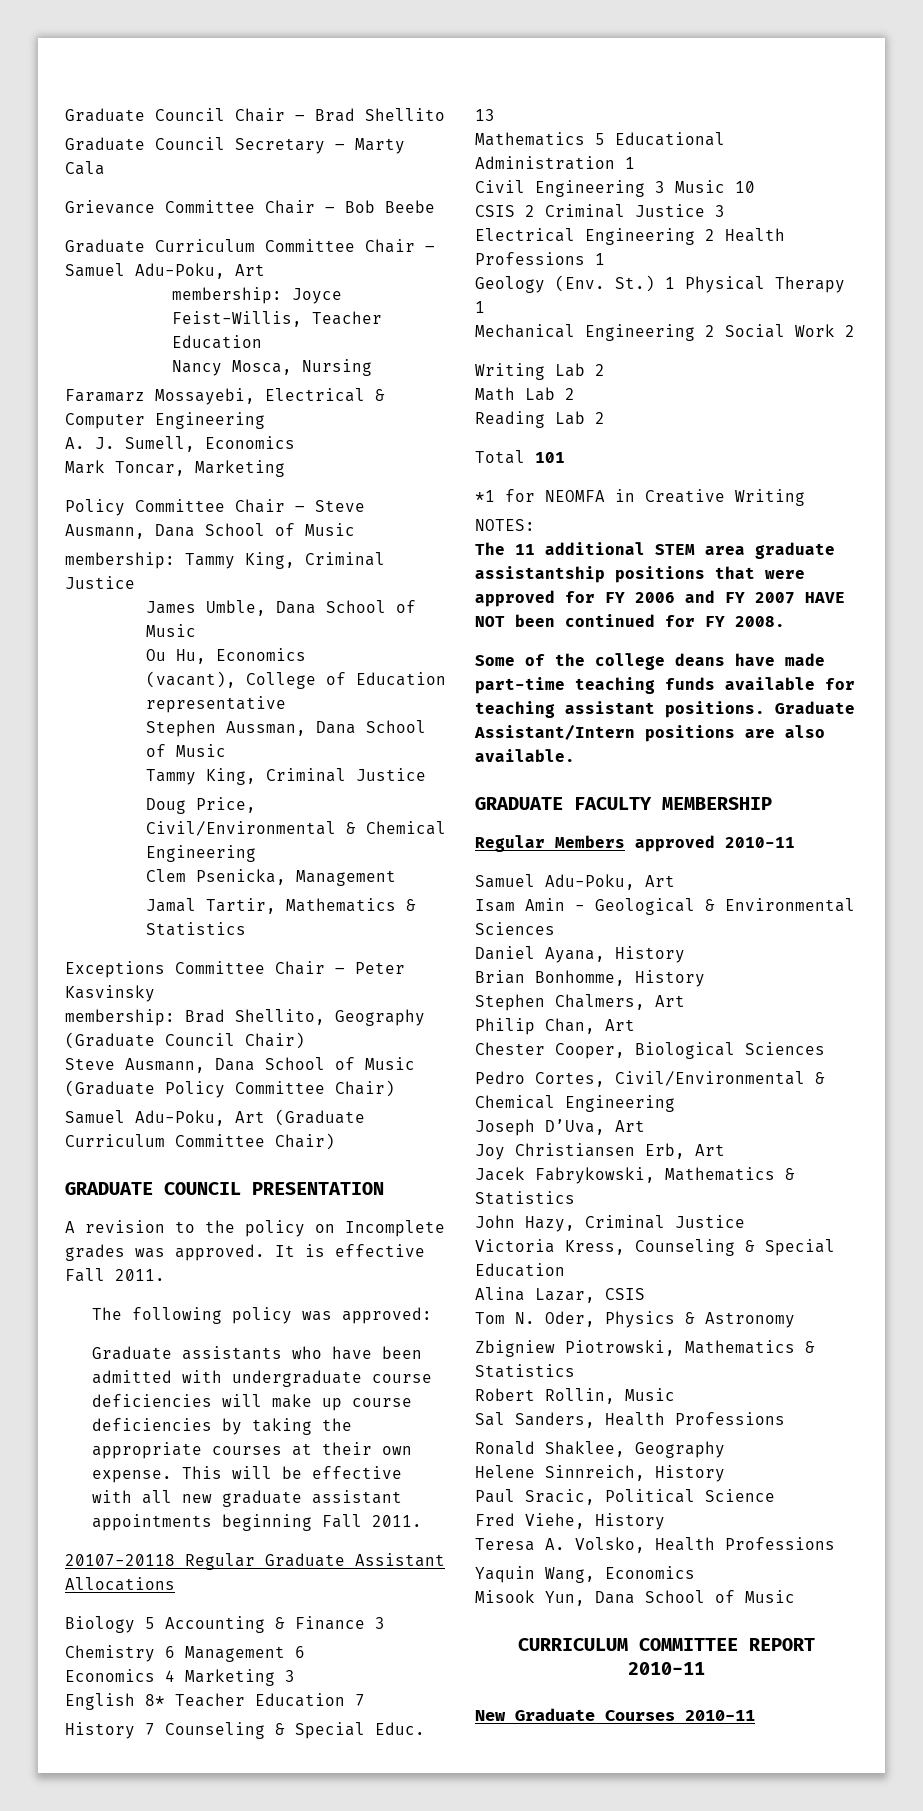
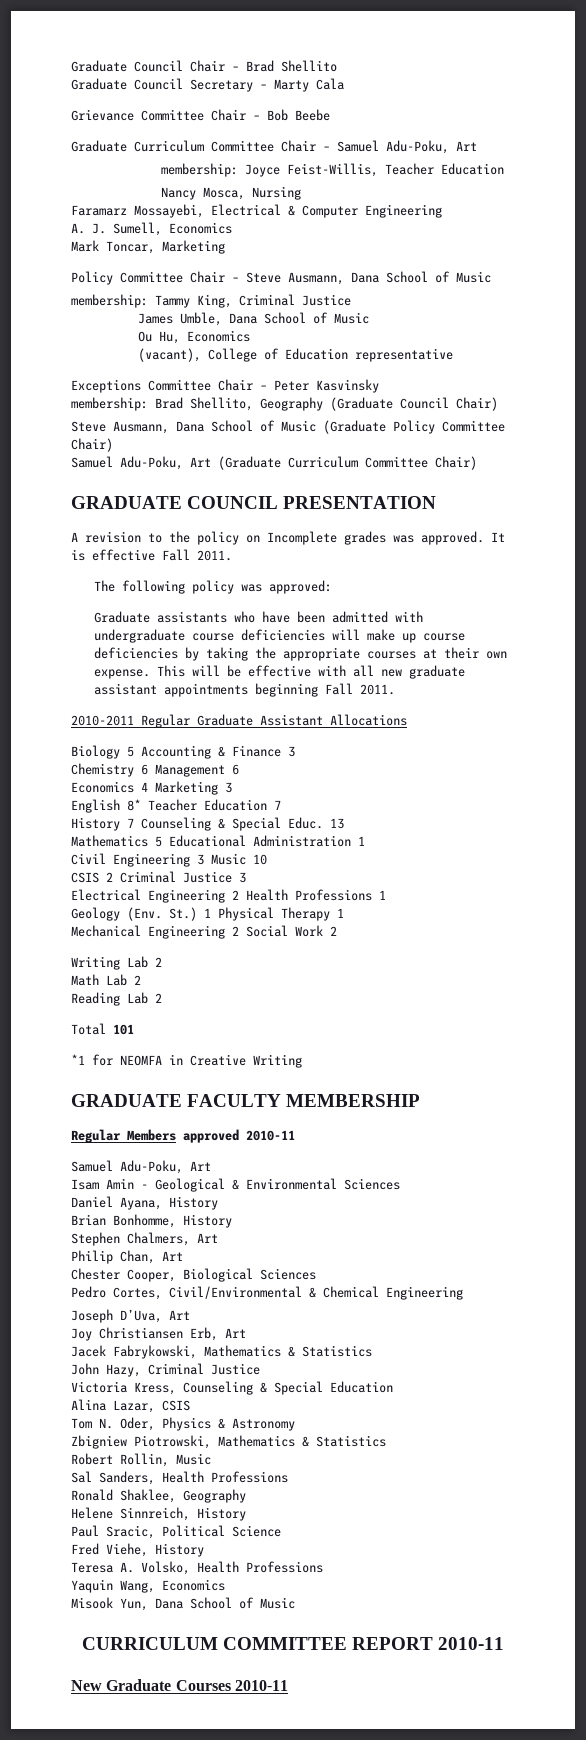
[145,720,426,737] [145,744,226,757] [145,768,426,785] [145,797,256,814] [145,821,446,836] [145,845,256,862] [145,869,396,886] [145,898,416,914] [145,922,246,936] // Stephen Aussman, Dana School of Music // Tammy King, Criminal Justice // Doug Price, Civil/Environmental & Chemical Engineering // Clem Psenicka, Management // Jamal Tartir, Mathematics & Statistics -> (454, 355) none
[65,1554,175,1566] 20107-20118 -> [71,715,134,726] 2010-2011
[475,519,535,531] [475,542,835,559] [475,566,805,583] [475,590,845,607] [475,614,785,627] [475,653,825,670] [475,677,855,694] [475,701,855,718] [474,725,825,742] [475,749,575,762] // NOTES: // The 11 additional STEM area graduate assistantship positions that were approved for FY 2006 and FY 2007 HAVE NOT been continued for FY 2008. // Some of the college deans have made part-time teaching funds available for teaching assistant positions. Graduate Assistant/Intern positions are also available. -> (302, 1061) none

